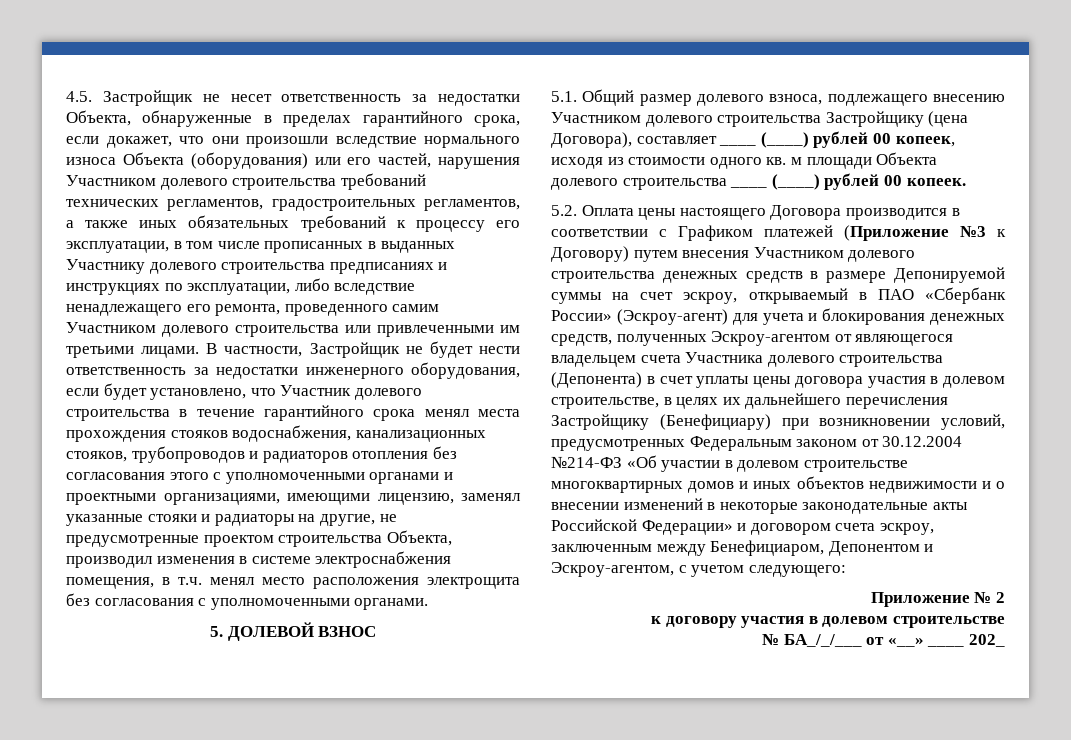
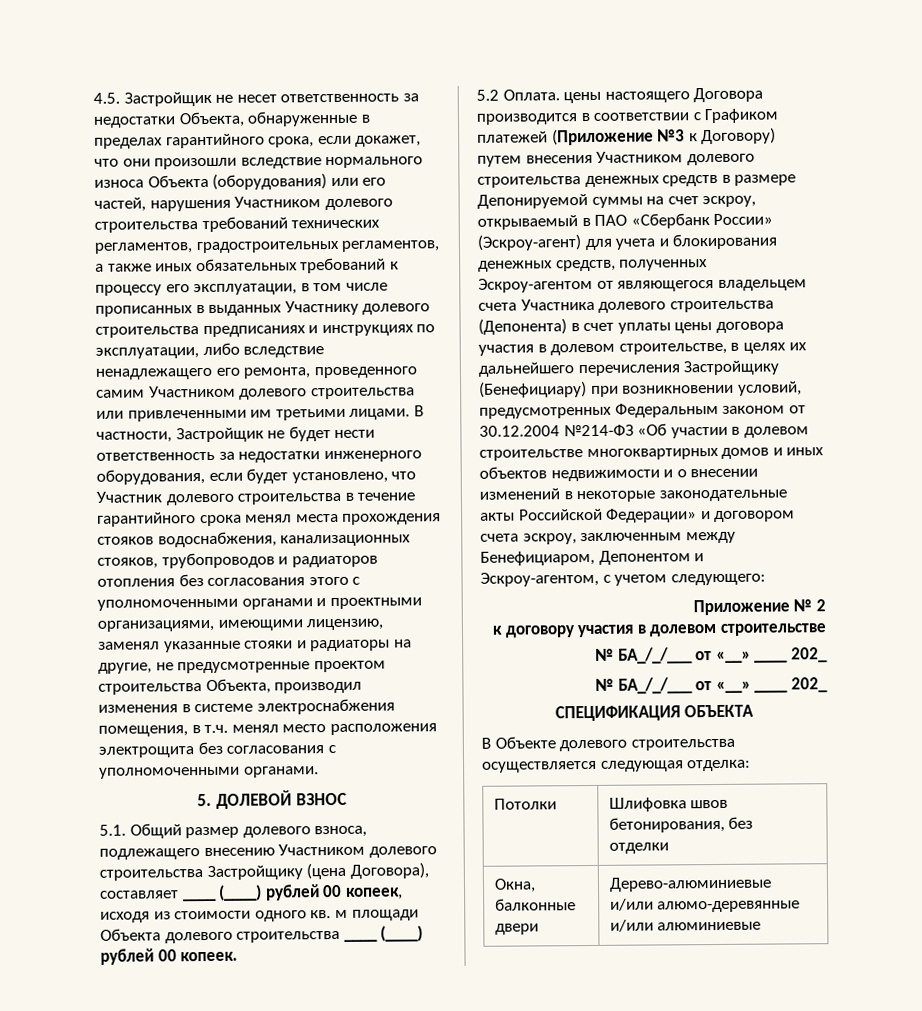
[551,205,634,216] 5.2. Оплата -> [476,89,560,101] 5.2 Оплата.
(1005, 640) none -> [595,677,828,694] [554,704,755,722] [481,736,735,752] [482,759,752,773] [493,798,557,810] [608,797,729,812] [608,816,754,833] [608,842,669,854] [493,878,536,893] [494,898,576,911] [494,923,539,935] [608,876,772,892] [609,898,801,913] [609,919,762,932] // № БА_/_/___ от «__» ____ 202_ // СПЕЦИФИКАЦИЯ ОБЪЕКТА // В Объекте долевого строительства осуществляется следующая отделка: // Потолки | Шлифовка швов бетонирования, без отделки // Окна, балконные двери | Дерево-алюминиевые и/или алюмо-деревянные и/или алюминиевые

